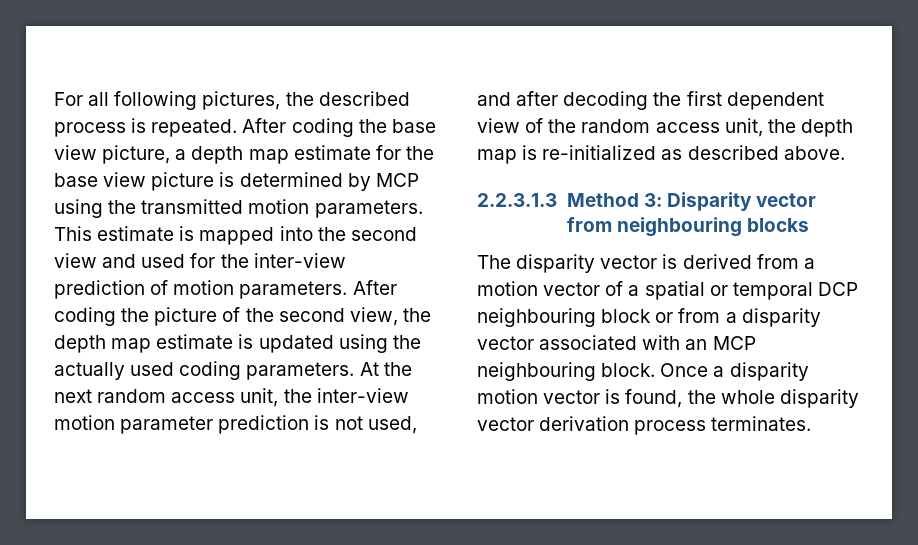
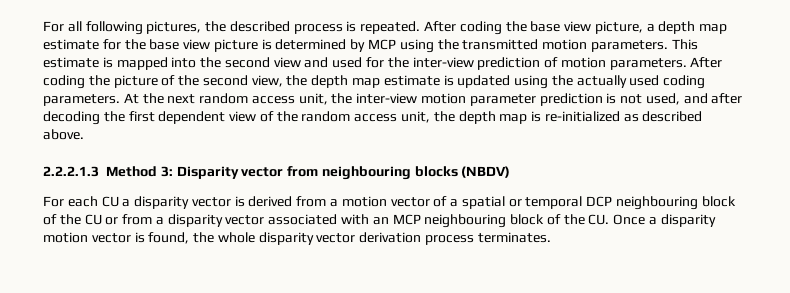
[477,193,557,207] 2.2.3.1.3 -> [43,166,99,177] 2.2.2.1.3
[477,255,511,269] // The -> [461,166,511,178] [43,196,131,207] (NBDV) // For each CU a
(652, 316) none -> [43,214,102,225] of the CU
[601,363,656,377] block. -> [510,214,610,225] block of the CU.

